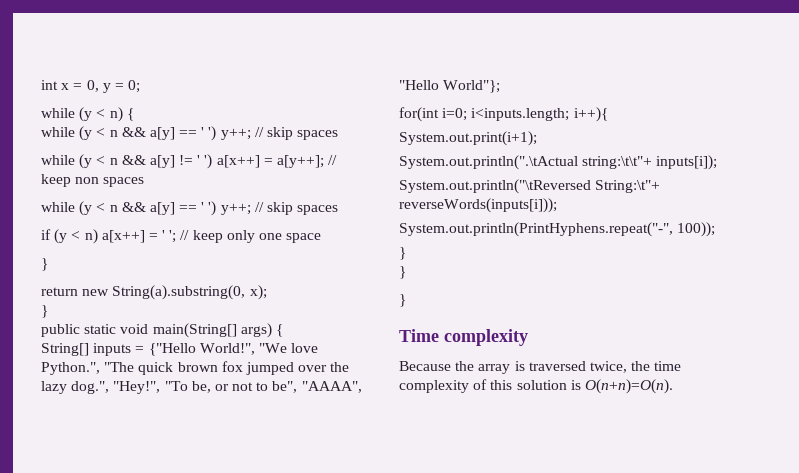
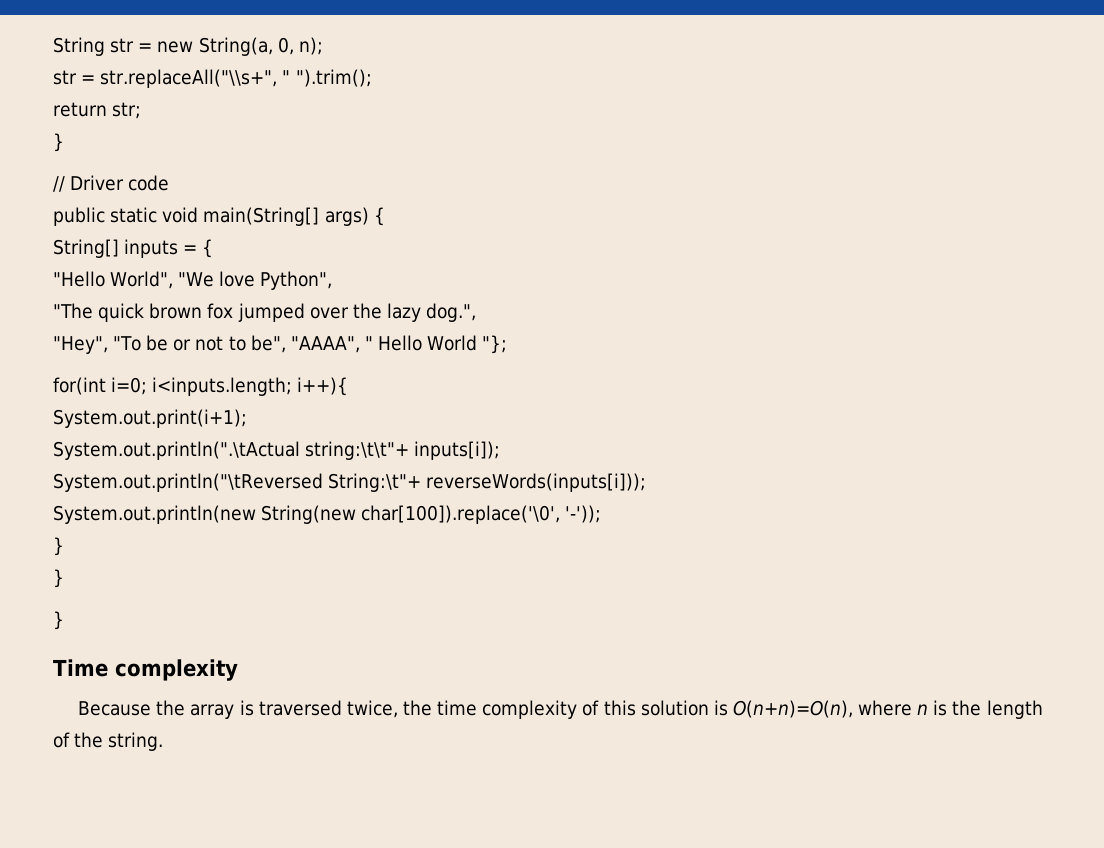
[41,80,141,93] [41,107,134,122] [41,126,339,141] [41,154,338,169] [41,174,145,187] [41,201,339,216] [41,229,322,244] [41,258,48,271] [41,285,267,300] [41,305,48,318] int x = 0, y = 0; // while (y < n) { // while (y < n && a[y] == ' ') y++; // skip spaces // while (y < n && a[y] != ' ') a[x++] = a[y++]; // keep non spaces // while (y < n && a[y] == ' ') y++; // skip spaces // if (y < n) a[x++] = ' '; // keep only one space // } // return new String(a).substring(0, x); // } -> [53,37,323,56] [53,69,372,88] [53,102,142,119] [53,133,64,152] [53,175,170,192] String str = new String(a, 0, n); // str = str.replaceAll("\\s+", " ").trim(); // return str; // } // // Driver code
[148,343,255,356] {"Hello World!", -> [202,239,214,258] [53,271,174,289] { // "Hello World",
[41,362,100,375] Python.", -> [260,271,333,290] Python", //
[113,381,211,394] "Hey!", "To be, -> [53,335,169,354] // "Hey", "To be
[399,80,501,93] "Hello World"}; -> [365,335,508,354] " Hello World "};
[399,222,716,237] System.out.println(PrintHyphens.repeat("-", 100)); -> [53,505,602,524] System.out.println(new String(new char[100]).replace('\0', '-'));
[584,379,673,394] O(n+n)=O(n). -> [732,700,1043,719] [53,732,164,751] O(n+n)=O(n), where n is the length of the string.

